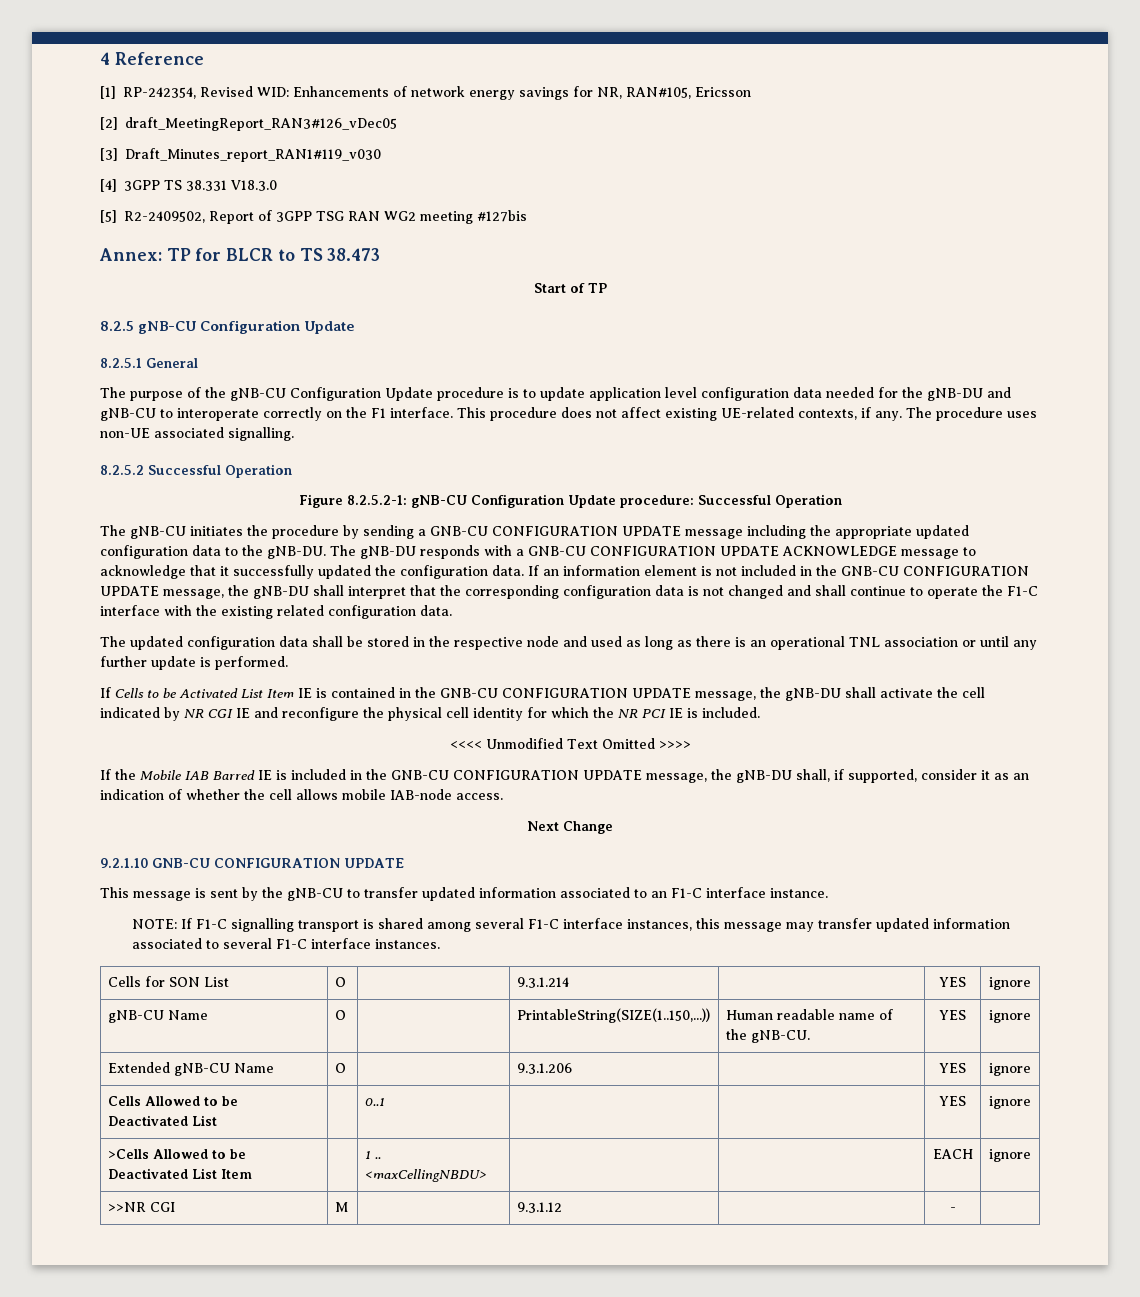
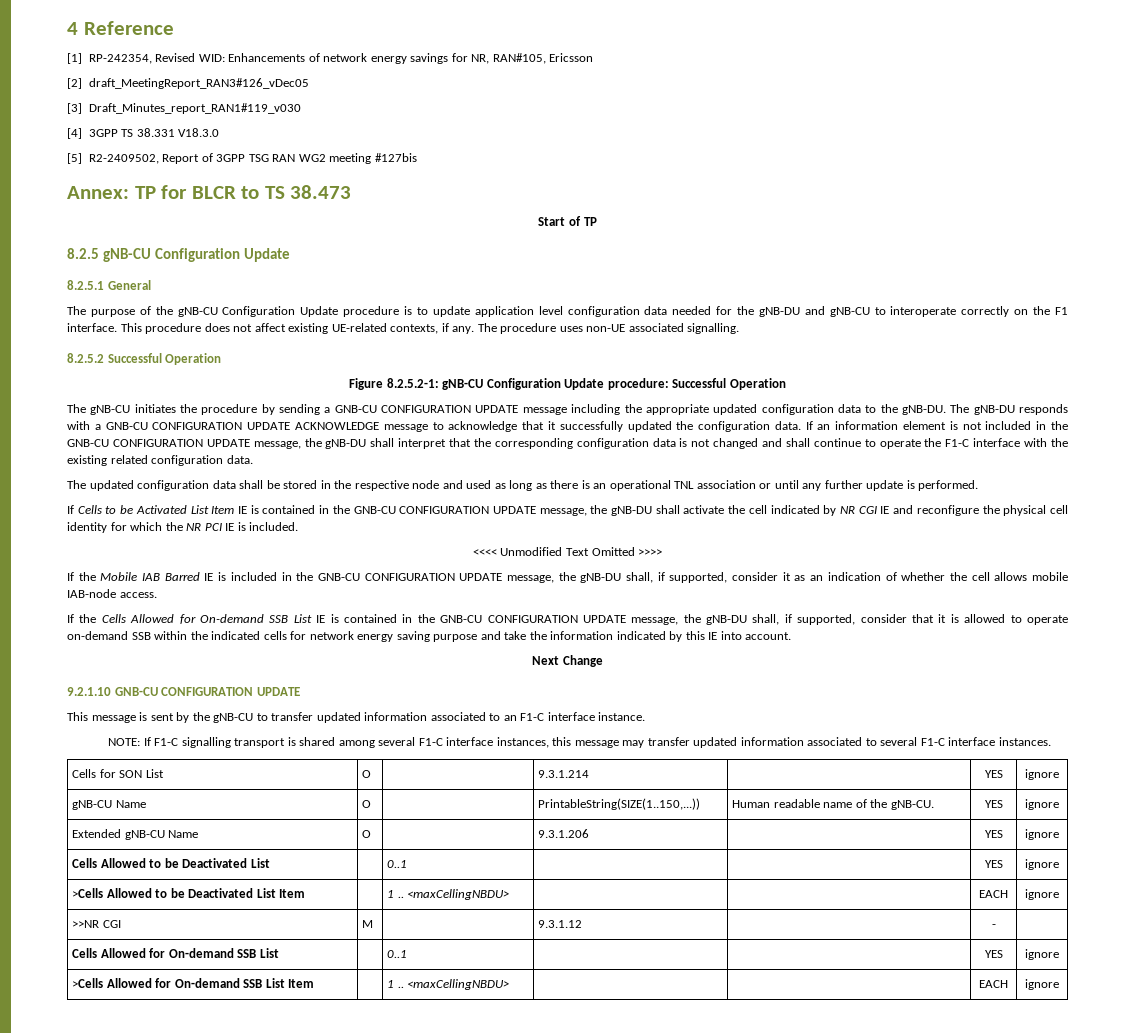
(503, 796) none -> [67,614,1068,625] [67,631,792,642] // If the Cells Allowed for On-demand SSB List IE is contained in the GNB-CU CONFIGURATION UPDATE message, the gNB-DU shall, if supported, consider that it is allowed to operate on-demand SSB within the indicated cells for network energy saving purpose and take the information indicated by this IE into account.
(956, 1209) none -> [72,948,279,958] [387,950,408,958] [984,950,1003,958] [1025,949,1059,960] [72,978,315,988] [387,979,510,990] [979,980,1008,988] [1025,979,1059,990] // Cells Allowed for On-demand SSB List | | 0..1 | | | YES | ignore // >Cells Allowed for On-demand SSB List Item | | 1 .. <maxCellingNBDU> | | | EACH | ignore

